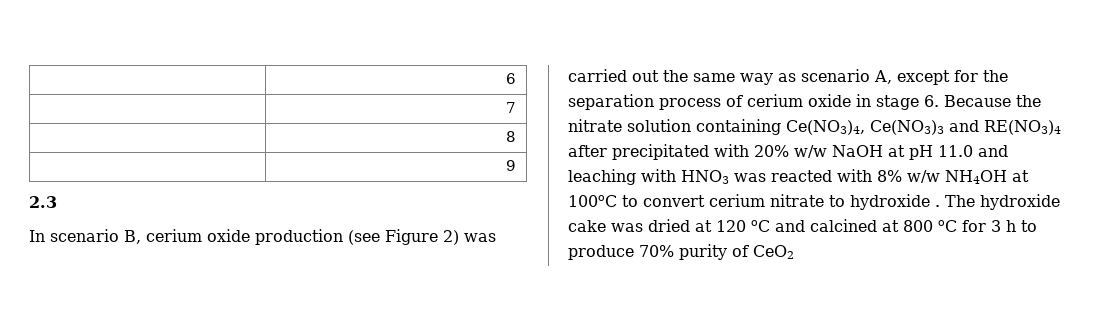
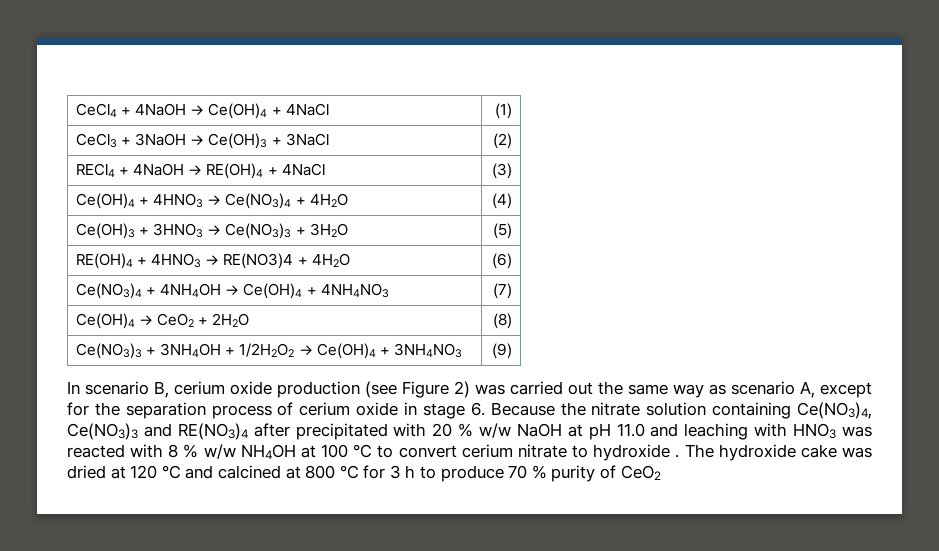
[506,73,517,84] [506,102,517,113] [506,131,517,142] [506,160,517,171] [29,196,57,208] | 6 // | 7 // | 8 // | 9 // 2.3 -> [75,103,329,119] [495,103,513,119] [75,133,329,149] [493,133,513,149] [75,163,325,179] [492,163,513,179] [75,193,348,209] [492,193,513,209] [75,223,348,239] [493,223,513,239] [75,253,350,269] [492,253,513,269] [75,283,389,299] [493,283,513,299] [75,313,250,329] [493,313,513,329] [75,343,463,359] [492,343,513,359] CeCl4 + 4NaOH → Ce(OH)4 + 4NaCl | (1) // CeCl3 + 3NaOH → Ce(OH)3 + 3NaCl | (2) // RECl4 + 4NaOH → RE(OH)4 + 4NaCl | (3) // Ce(OH)4 + 4HNO3 → Ce(NO3)4 + 4H2O | (4) // Ce(OH)3 + 3HNO3 → Ce(NO3)3 + 3H2O | (5) // RE(OH)4 + 4HNO3 → RE(NO3)4 + 4H2O | (6) // Ce(NO3)4 + 4NH4OH → Ce(OH)4 + 4NH4NO3 | (7) // Ce(OH)4 → CeO2 + 2H2O | (8) // Ce(NO3)3 + 3NH4OH + 1/2H2O2 → Ce(OH)4 + 3NH4NO3 | (9)
[754,145,789,157] 20% -> [432,423,474,437] 20 %
[877,170,902,182] 8% -> [168,444,199,458] 8 %
[568,195,617,207] 100oC -> [321,444,373,458] 100 °C
[751,220,770,232] oC -> [161,465,181,479] °C
[938,220,957,232] oC -> [339,465,359,479] °C
[639,245,674,257] 70% -> [508,465,547,479] 70 %

